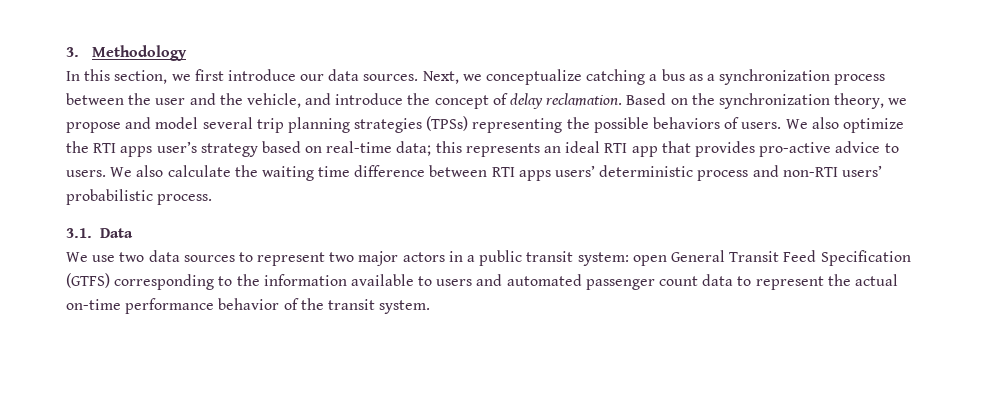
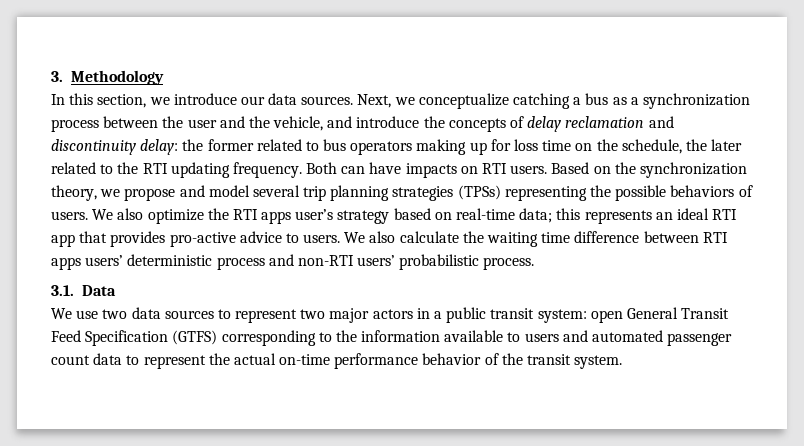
[194,69,224,81] first -> (170, 101) none
[434,95,489,109] concept -> [448,118,506,132] concepts
[546,93,623,106] reclamation. -> [565,116,674,128] [51,139,743,155] [51,162,548,178] reclamation and discontinuity delay: the former related to bus operators making up for loss time on the schedule, the later related to the RTI updating frequency. Both can have impacts on RTI users.

